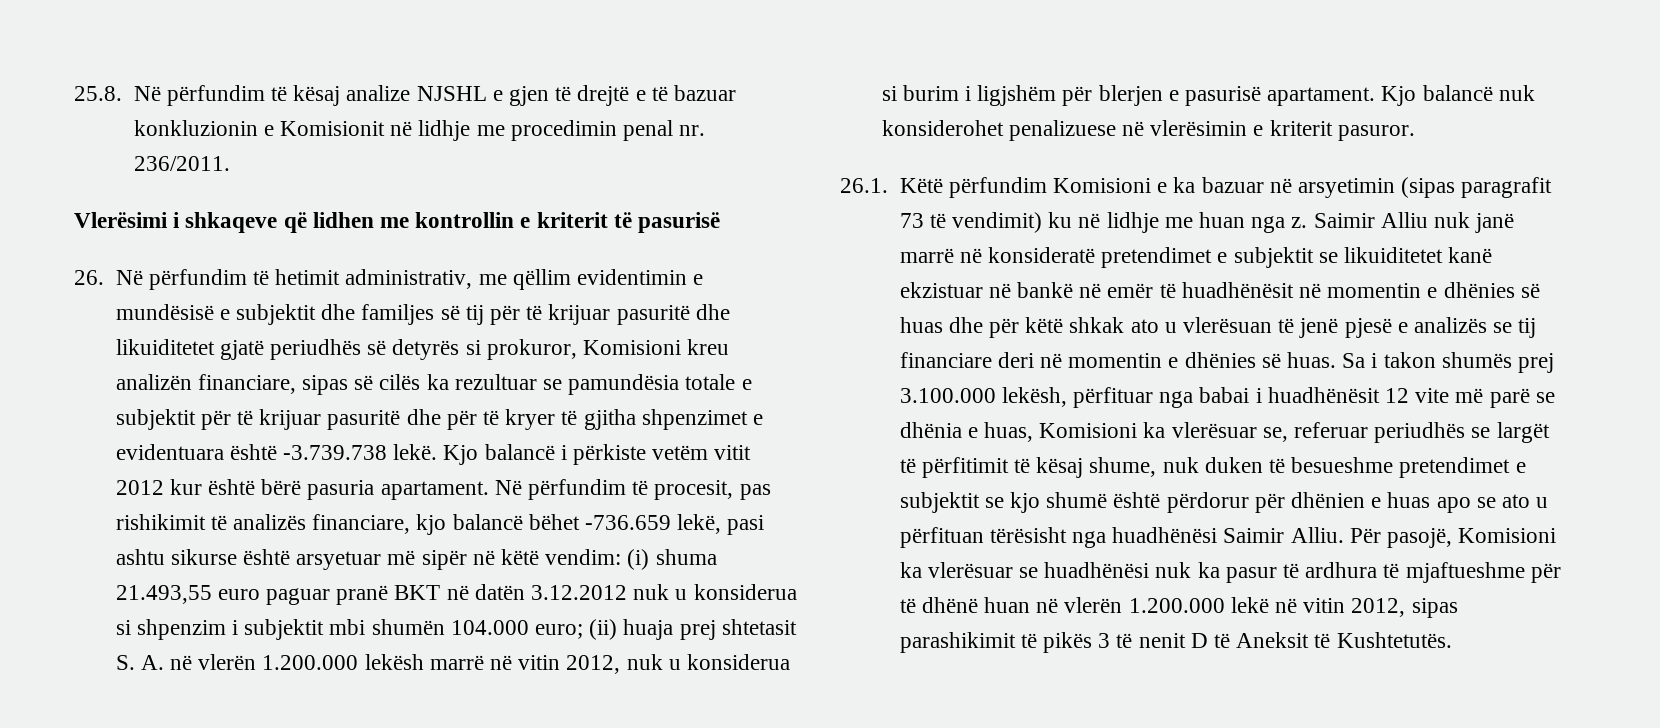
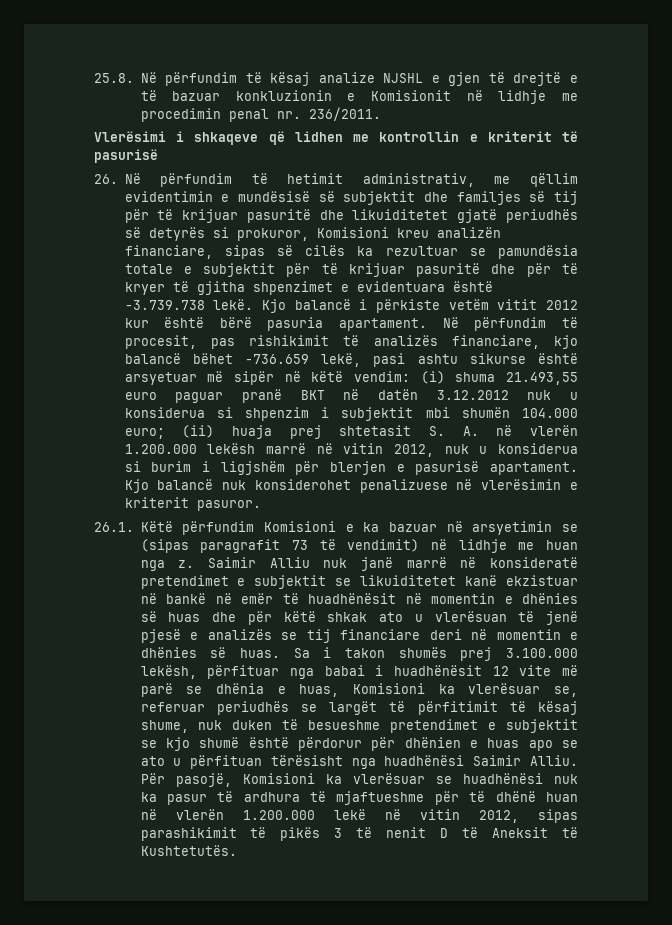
[219,309,230,320] e -> [318,191,335,202] së
(1395, 188) none -> [562,524,578,532] se
[1048,212,1073,228] ku -> (420, 545) none

